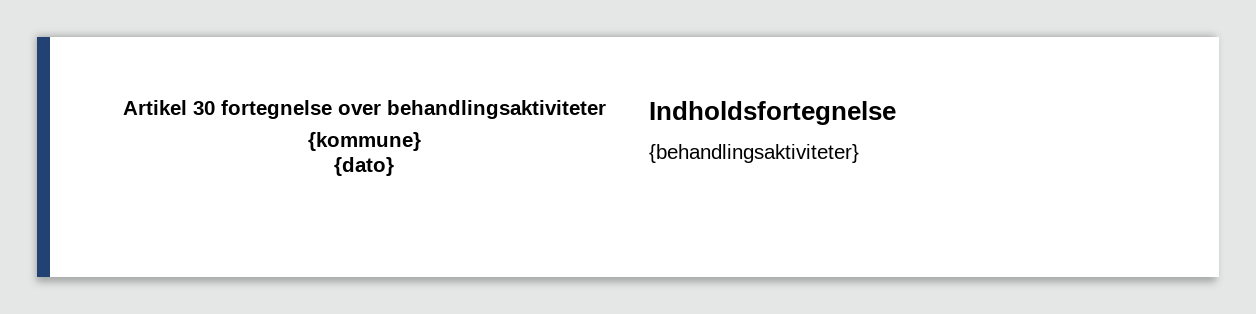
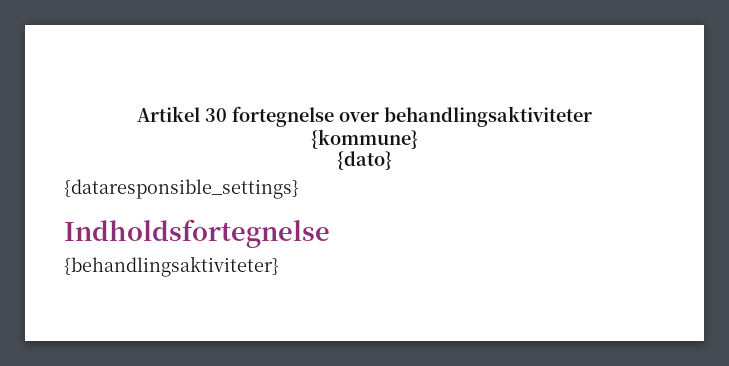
(394, 166) none -> [64,179,299,199] // {dataresponsible_settings}

